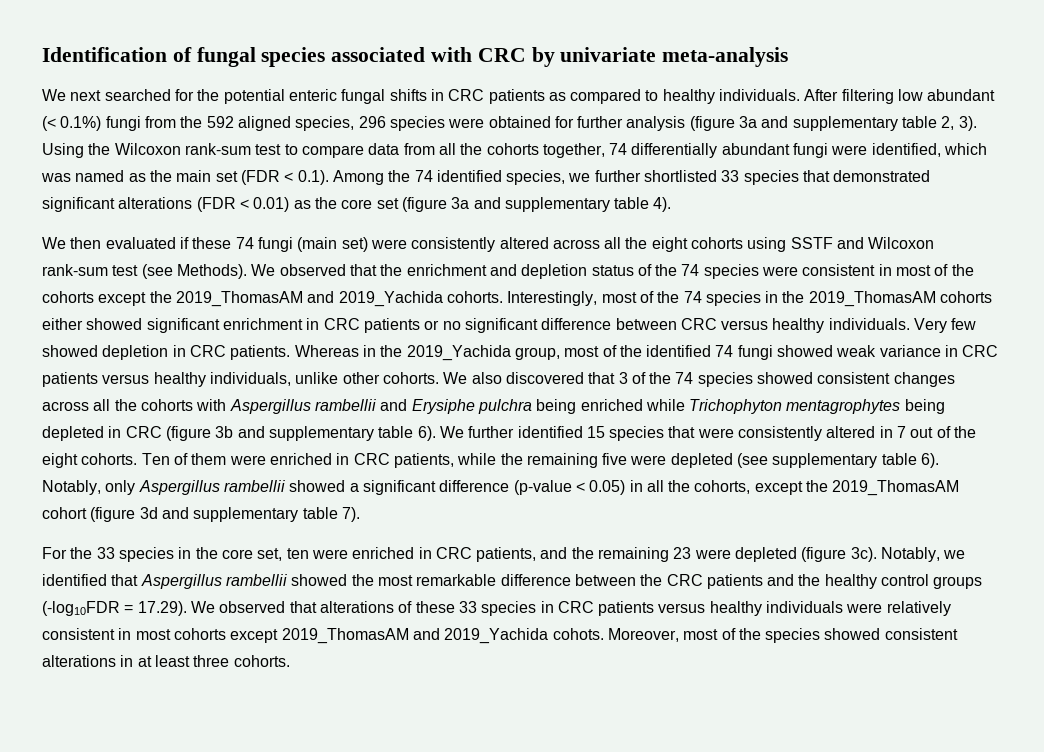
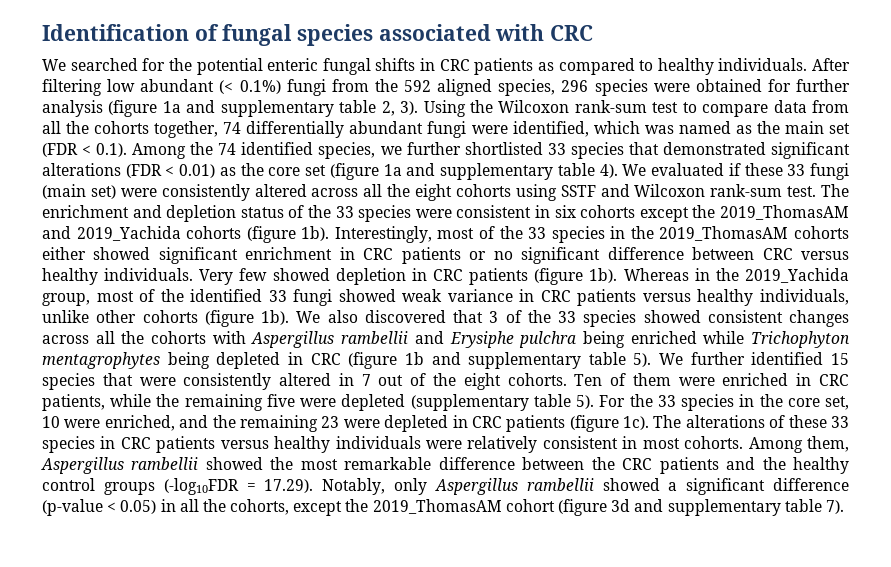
[531,47,789,67] [42,89,102,101] by univariate meta-analysis // We next -> [42,59,66,71] // We
[739,116,758,128] 3a -> [162,101,181,113] 1a
[451,197,470,209] 3a -> [383,164,402,176] 1a
[42,237,102,249] // We then -> [622,164,647,176] We
[235,237,254,249] 74 -> [787,164,806,176] 33
[112,264,403,279] test (see Methods). We observed that the -> [787,184,849,197] test. The
[681,264,700,276] 74 -> [335,206,354,218] 33
[896,264,974,276] most of the -> [554,205,576,218] six
[446,291,503,303] cohorts. -> [186,226,330,243] cohorts (figure 1b).
[683,291,702,303] 74 -> [528,227,547,239] 33
[230,345,291,360] patients. -> [469,268,618,285] patients (figure 1b).
[715,345,734,357] 74 -> [268,290,287,302] 33
[382,372,439,384] cohorts. -> [142,310,289,327] cohorts (figure 1b).
[675,372,694,384] 74 -> [558,311,576,323] 33
[215,426,436,441] 3b and supplementary table 6). -> [404,352,652,369] 1b and supplementary table 5).
[737,453,940,468] (see supplementary table 6). -> [410,394,850,411] [42,415,850,432] [42,436,850,453] [41,457,849,474] [42,478,314,495] (supplementary table 5). For the 33 species in the core set, 10 were enriched, and the remaining 23 were depleted in CRC patients (figure 1c). The alterations of these 33 species in CRC patients versus healthy individuals were relatively consistent in most cohorts. Among them, Aspergillus rambellii showed the most remarkable difference between the CRC patients and the healthy control groups (-log10FDR = 17.29).
[42,547,966,562] [42,574,983,589] [42,601,951,616] [42,628,958,644] [42,655,290,667] // For the 33 species in the core set, ten were enriched in CRC patients, and the remaining 23 were depleted (figure 3c). Notably, we identified that Aspergillus rambellii showed the most remarkable difference between the CRC patients and the healthy control groups (-log10FDR = 17.29). We observed that alterations of these 33 species in CRC patients versus healthy individuals were relatively consistent in most cohorts except 2019_ThomasAM and 2019_Yachida cohots. Moreover, most of the species showed consistent alterations in at least three cohorts. -> (844, 507) none

